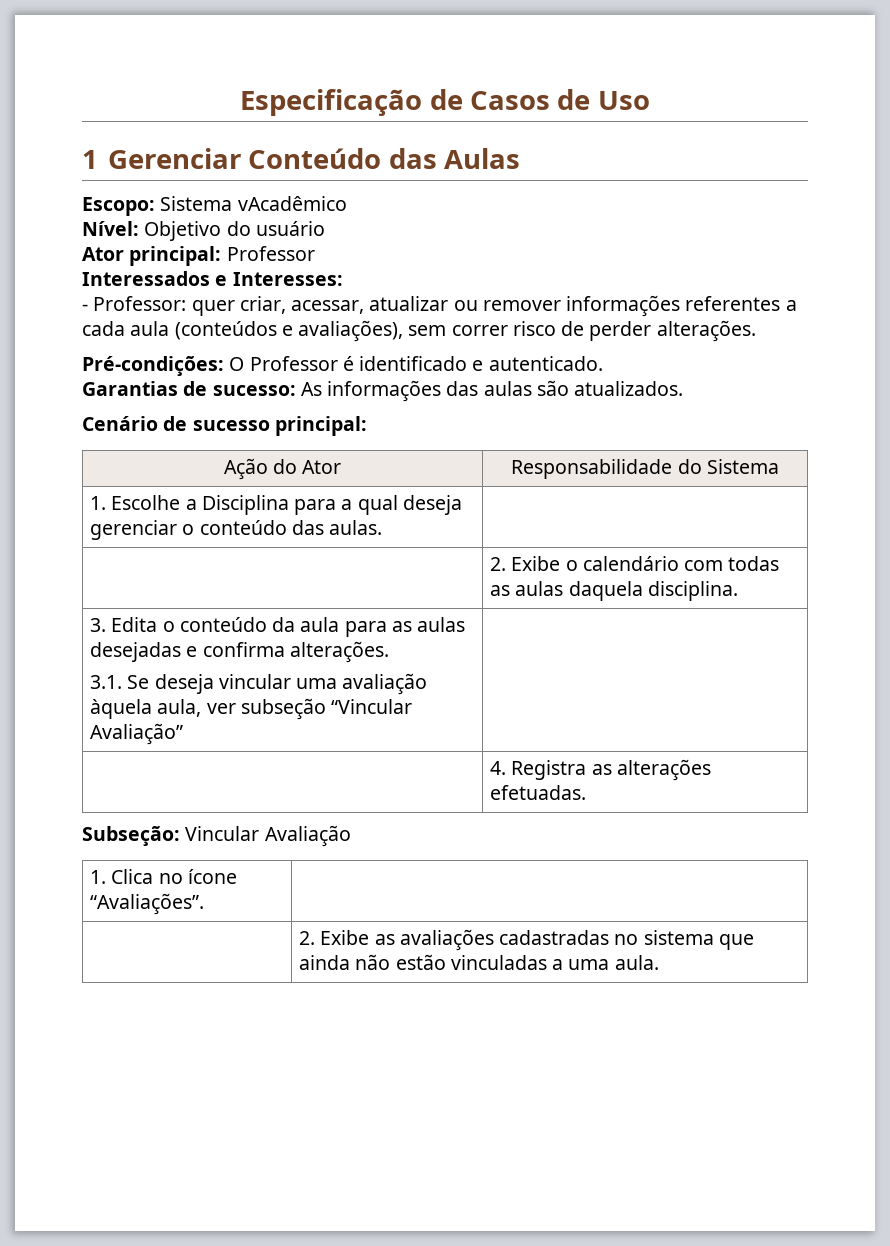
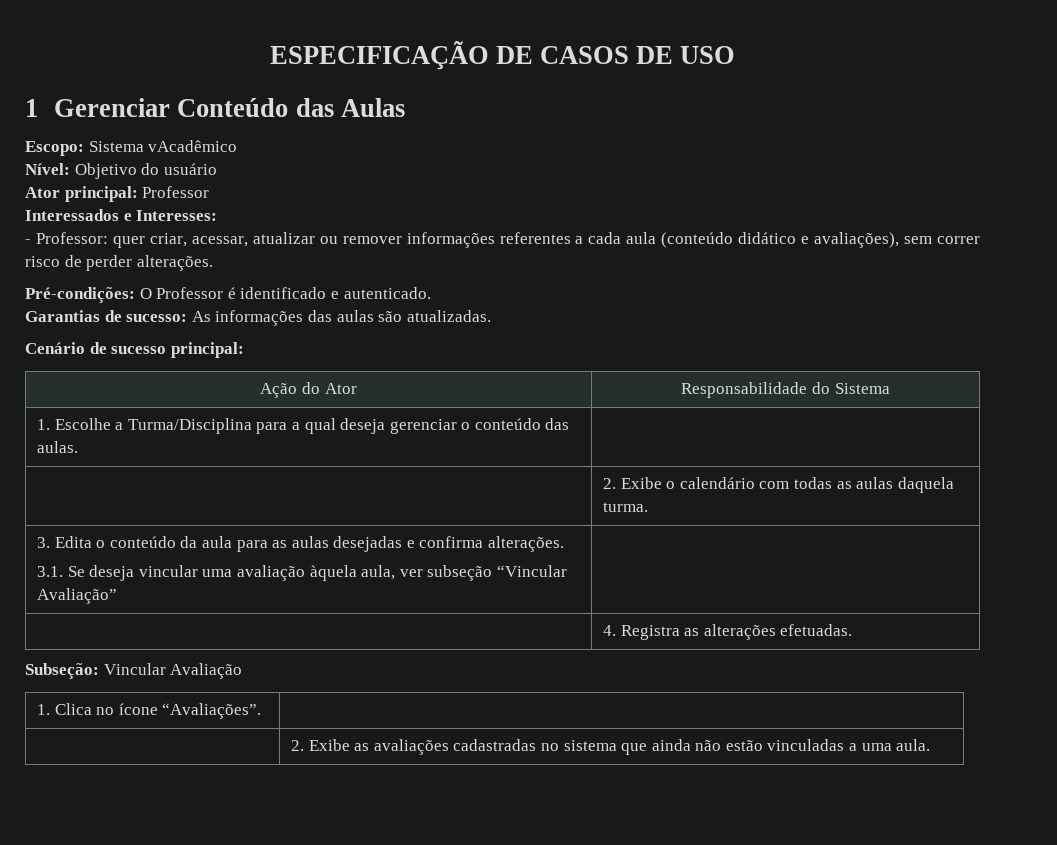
[240,89,650,116] Especificação de Casos de Uso -> [269,41,736,70] ESPECIFICAÇÃO DE CASOS DE USO
[174,321,277,340] (conteúdos -> [661,232,797,248] (conteúdo didático
[574,381,684,396] atualizados. -> [406,310,491,322] atualizadas.
[201,495,289,515] Disciplina -> [127,418,252,434] Turma/Disciplina
[647,581,738,601] disciplina. -> [602,502,648,512] turma.

